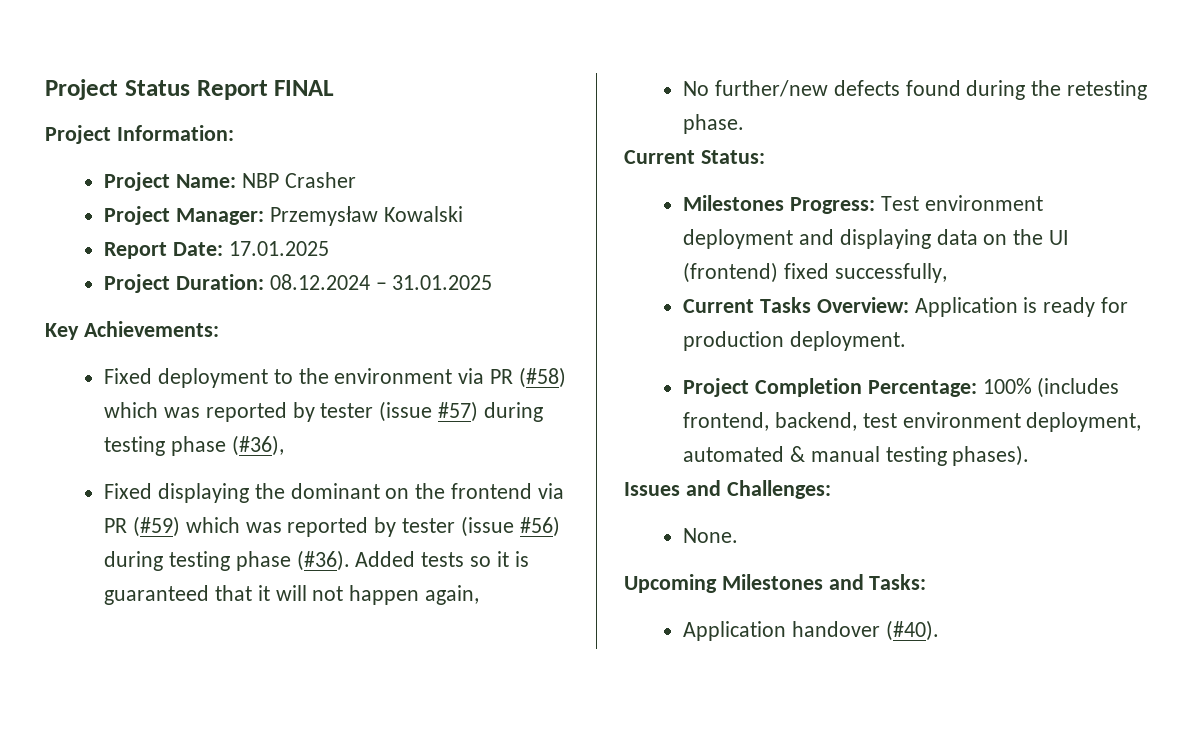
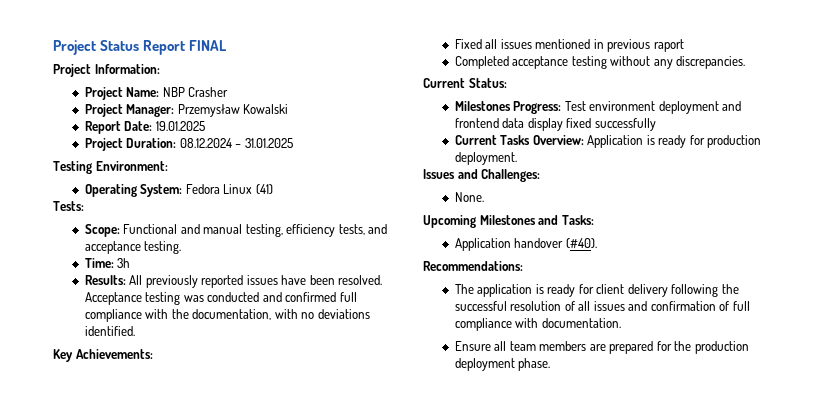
[228,241,329,256] 17.01.2025 -> [155,121,205,131] 19.01.2025
[45,321,219,340] [104,367,566,388] [104,401,543,422] [104,435,284,456] [104,483,564,503] [104,516,560,537] [104,550,529,571] [104,585,479,605] [683,80,1147,100] [683,114,745,134] Key Achievements: // Fixed deployment to the environment via PR (#58) which was reported by tester (issue #57) during testing phase (#36), // Fixed displaying the dominant on the frontend via PR (#59) which was reported by tester (issue #56) during testing phase (#36). Added tests so it is guaranteed that it will not happen again, // No further/new defects found during the retesting phase. -> [53,161,168,174] [84,184,273,197] [53,201,84,211] [84,224,388,237] [84,241,182,254] [84,258,131,268] [84,275,383,288] [84,292,357,305] [84,309,370,322] [84,326,135,336] [53,349,153,362] [454,39,684,52] [454,56,746,69] Testing Environment: // Operating System: Fedora Linux (41) // Tests: // Scope: Functional and manual testing, efficiency tests, and acceptance testing. // Time: 3h // Results: All previously reported issues have been resolved. Acceptance testing was conducted and confirmed full compliance with the documentation, with no deviations identified. // Key Achievements: // Fixed all issues mentioned in previous raport // Completed acceptance testing without any discrepancies.
[839,229,1069,249] [683,262,947,283] displaying data on the UI (frontend) fixed successfully, -> [454,118,656,131] frontend data display fixed successfully
[683,377,1120,398] [683,412,1142,432] [683,445,1030,466] // Project Completion Percentage: 100% (includes frontend, backend, test environment deployment, automated & manual testing phases). -> (517, 158) none
(939, 630) none -> [423,261,523,271] [454,284,739,297] [454,301,750,311] [454,318,621,331] [454,341,749,354] [454,358,551,371] // Recommendations: // The application is ready for client delivery following the successful resolution of all issues and confirmation of full compliance with documentation. // Ensure all team members are prepared for the production deployment phase.

